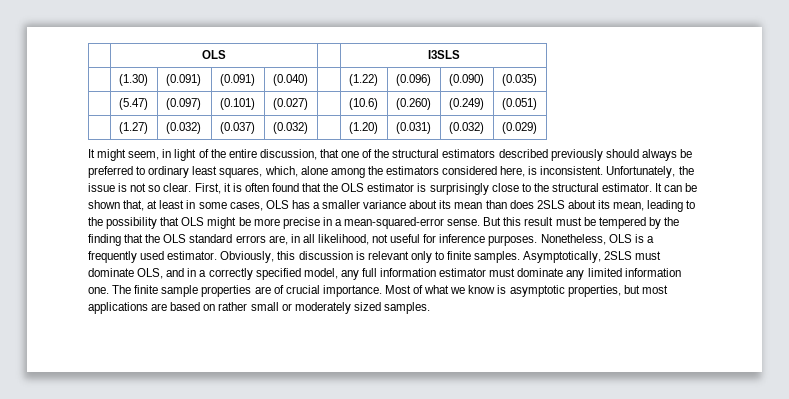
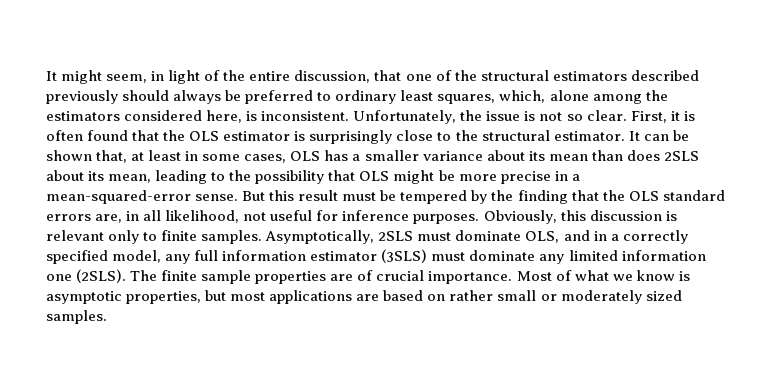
[202,50,226,59] [427,50,460,59] [118,74,148,86] [165,74,201,86] [219,74,255,86] [272,74,308,86] [348,74,378,86] [395,74,431,86] [448,74,484,86] [501,74,537,86] [118,98,148,110] [165,98,201,110] [219,98,255,110] [272,98,308,110] [348,98,378,110] [395,98,431,110] [448,98,484,110] [501,98,537,110] [118,122,148,134] [165,122,201,134] [219,122,255,134] [272,122,308,134] [348,122,378,134] [395,122,431,134] [448,122,484,134] [501,122,537,134] | OLS | | I3SLS // | (1.30) | (0.091) | (0.091) | (0.040) | | (1.22) | (0.096) | (0.090) | (0.035) // | (5.47) | (0.097) | (0.101) | (0.027) | | (10.6) | (0.260) | (0.249) | (0.051) // | (1.27) | (0.032) | (0.037) | (0.032) | | (1.20) | (0.031) | (0.032) | (0.029) // -> (46, 76) none
[540,234,654,245] [88,251,218,263] Nonetheless, OLS is a frequently used estimator. -> (480, 219) none
(487, 272) none -> [381,249,428,263] (3SLS)
[88,287,109,294] one. -> [46,269,127,283] one (2SLS).

